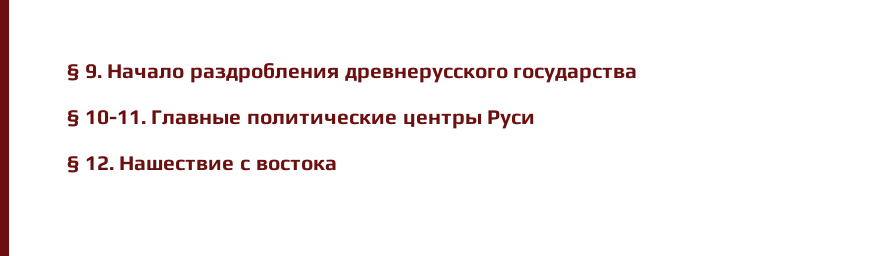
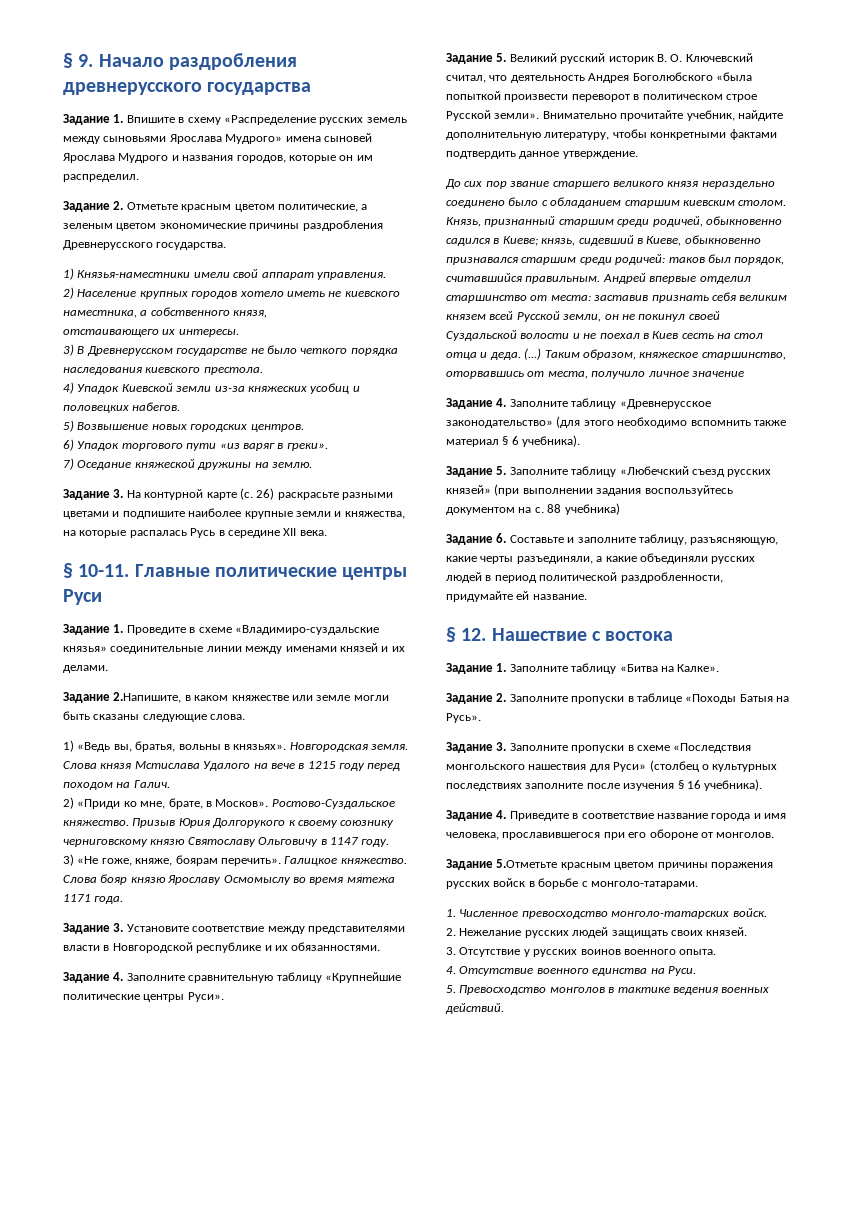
(638, 75) none -> [63,114,407,125] [63,133,372,144] [63,153,373,163] [63,174,139,182] [63,201,368,212] [63,220,383,231] [63,240,227,250] [63,268,386,280] [63,287,400,299] [63,307,268,318] [63,329,239,337] [63,344,398,356] [63,367,263,375] [63,382,360,394] [63,402,181,413] [63,420,304,432] [63,439,328,451] [63,458,312,470] [63,488,393,500] [63,508,405,519] [63,528,327,538] // Задание 1. Впишите в схему «Распределение русских земель между сыновьями Ярослава Мудрого» имена сыновей Ярослава Мудрого и названия городов, которые он им распределил. // Задание 2. Отметьте красным цветом политические, а зеленым цветом экономические причины раздробления Древнерусского государства. // 1) Князья-наместники имели свой аппарат управления. // 2) Население крупных городов хотело иметь не киевского наместника, а собственного князя, // отстаивающего их интересы. // 3) В Древнерусском государстве не было четкого порядка наследования киевского престола. // 4) Упадок Киевской земли из-за княжеских усобиц и половецких набегов. // 5) Возвышение новых городских центров. // 6) Упадок торгового пути «из варяг в греки». // 7) Оседание княжеской дружины на землю. // Задание 3. На контурной карте (с. 26) раскрасьте разными цветами и подпишите наиболее крупные земли и княжества, на которые распалась Русь в середине XII века.
(536, 119) none -> [63,624,379,635] [63,643,405,654] [63,665,108,673] [63,692,389,703] [63,711,246,722] [63,740,408,752] [63,761,401,771] [63,780,170,790] [63,797,395,809] [63,818,395,828] [63,837,390,847] [63,854,407,866] [63,874,395,885] [63,894,124,904] [63,923,405,934] [63,942,381,953] [63,972,401,983] [63,992,224,1002] [446,53,753,64] [446,72,752,83] [446,91,757,102] [446,110,783,121] [446,129,777,140] [446,151,638,159] [445,179,775,189] [446,197,787,208] [446,216,782,227] [446,235,761,246] [446,254,785,265] [446,273,751,284] [446,292,788,303] [446,311,720,322] [446,330,764,341] [446,348,786,360] [446,371,744,379] [446,398,711,409] [446,416,786,428] [446,435,581,447] [446,466,772,477] [446,484,733,496] [446,503,620,515] [446,533,779,545] [446,553,756,564] [446,572,723,583] [446,591,587,602] // Задание 1. Проведите в схеме «Владимиро-суздальские князья» соединительные линии между именами князей и их делами. // Задание 2.Напишите, в каком княжестве или земле могли быть сказаны следующие слова. // 1) «Ведь вы, братья, вольны в князьях». Новгородская земля. Слова князя Мстислава Удалого на вече в 1215 году перед походом на Галич. // 2) «Приди ко мне, брате, в Москов». Ростово-Суздальское княжество. Призыв Юрия Долгорукого к своему союзнику черниговскому князю Святославу Ольговичу в 1147 году. // 3) «Не гоже, княже, боярам перечить». Галицкое княжество. Слова бояр князю Ярославу Осмомыслу во время мятежа 1171 года. // Задание 3. Установите соответствие между представителями власти в Новгородской республике и их обязанностями. // Задание 4. Заполните сравнительную таблицу «Крупнейшие политические центры Руси». // Задание 5. Великий русский историк В. О. Ключевский считал, что деятельность Андрея Боголюбского «была попыткой произвести переворот в политическом строе Русской земли». Внимательно прочитайте учебник, найдите дополнительную литературу, чтобы конкретными фактами подтвердить данное утверждение. // До сих пор звание старшего великого князя нераздельно соединено было с обладанием старшим киевским столом. Князь, признанный старшим среди родичей, обыкновенно садился в Киеве; князь, сидевший в Киеве, обыкновенно признавался старшим среди родичей: таков был порядок, считавшийся правильным. Андрей впервые отделил старшинство от места: заставив признать себя великим князем всей Русской земли, он не покинул своей Суздальской волости и не поехал в Киев сесть на стол отца и деда. (...) Таким образом, княжеское старшинство, оторвавшись от места, получило личное значение // Задание 4. Заполните таблицу «Древнерусское законодательство» (для этого необходимо вспомнить также материал § 6 учебника). // Задание 5. Заполните таблицу «Любечский съезд русских князей» (при выполнении задания воспользуйтесь документом на с. 88 учебника) // Задание 6. Составьте и заполните таблицу, разъясняющую, какие черты разъединяли, а какие объединяли русских людей в период политической раздробленности, придумайте ей название.
(337, 165) none -> [446,663,720,674] [446,693,789,704] [446,713,481,723] [446,742,752,753] [446,760,778,772] [446,779,763,791] [446,810,786,821] [446,829,775,840] [446,859,773,870] [446,878,698,889] [446,908,767,919] [446,927,748,938] [446,947,717,957] [446,966,696,976] [446,985,770,995] [445,1003,504,1014] // Задание 1. Заполните таблицу «Битва на Калке». // Задание 2. Заполните пропуски в таблице «Походы Батыя на Русь». // Задание 3. Заполните пропуски в схеме «Последствия монгольского нашествия для Руси» (столбец о культурных последствиях заполните после изучения § 16 учебника). // Задание 4. Приведите в соответствие название города и имя человека, прославившегося при его обороне от монголов. // Задание 5.Отметьте красным цветом причины поражения русских войск в борьбе с монголо-татарами. // 1. Численное превосходство монголо-татарских войск. // 2. Нежелание русских людей защищать своих князей. // 3. Отсутствие у русских воинов военного опыта. // 4. Отсутствие военного единства на Руси. // 5. Превосходство монголов в тактике ведения военных действий.

